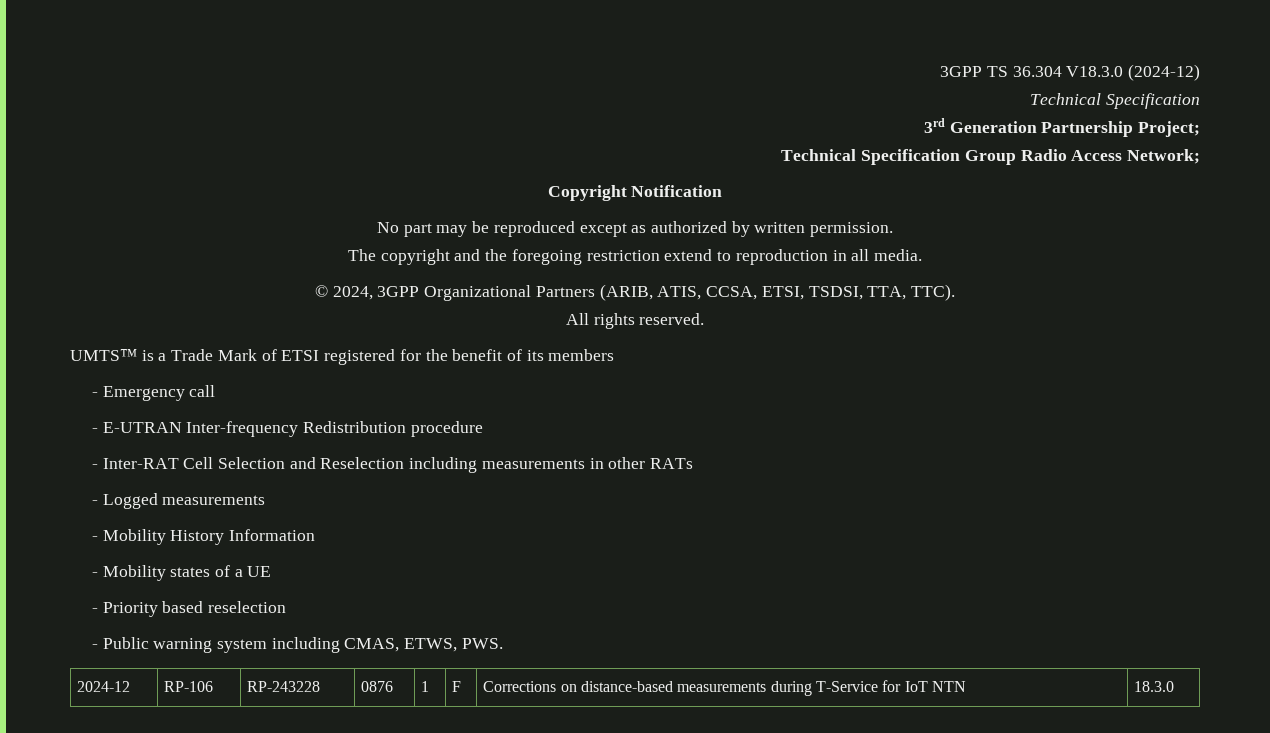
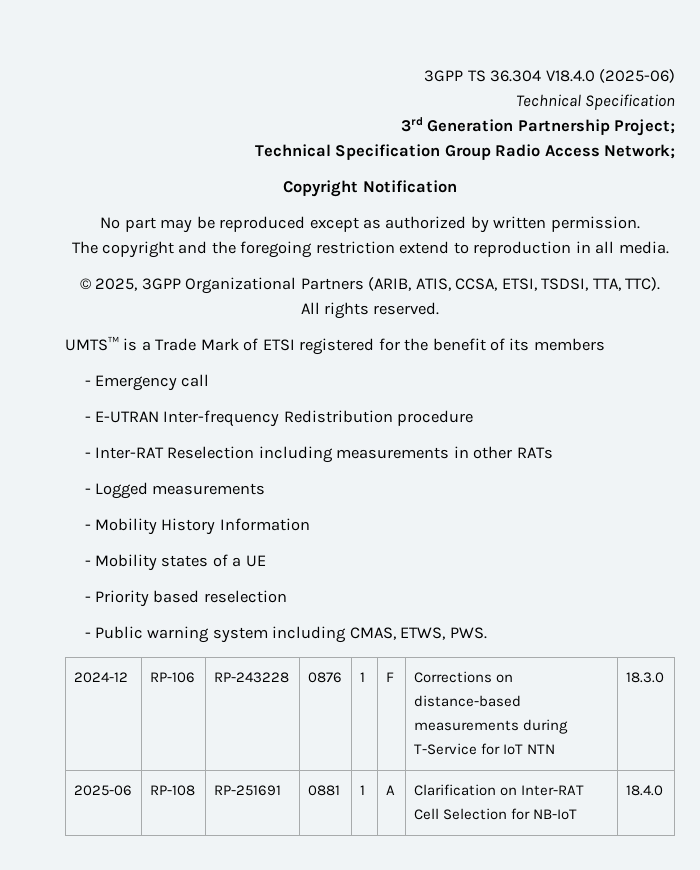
[1066,64,1200,81] V18.3.0 (2024-12) -> [545,69,675,83] V18.4.0 (2025-06)
[332,286,373,300] 2024, -> [95,278,138,291] 2025,
[183,457,316,469] Cell Selection and -> (165, 453) none
(1175, 686) none -> [73,785,132,796] [149,785,195,796] [213,785,281,796] [307,785,340,796] [359,785,365,795] [385,785,395,795] [413,784,584,796] [413,808,578,820] [625,785,663,796] // 2025-06 | RP-108 | RP-251691 | 0881 | 1 | A | Clarification on Inter-RAT Cell Selection for NB-IoT | 18.4.0

